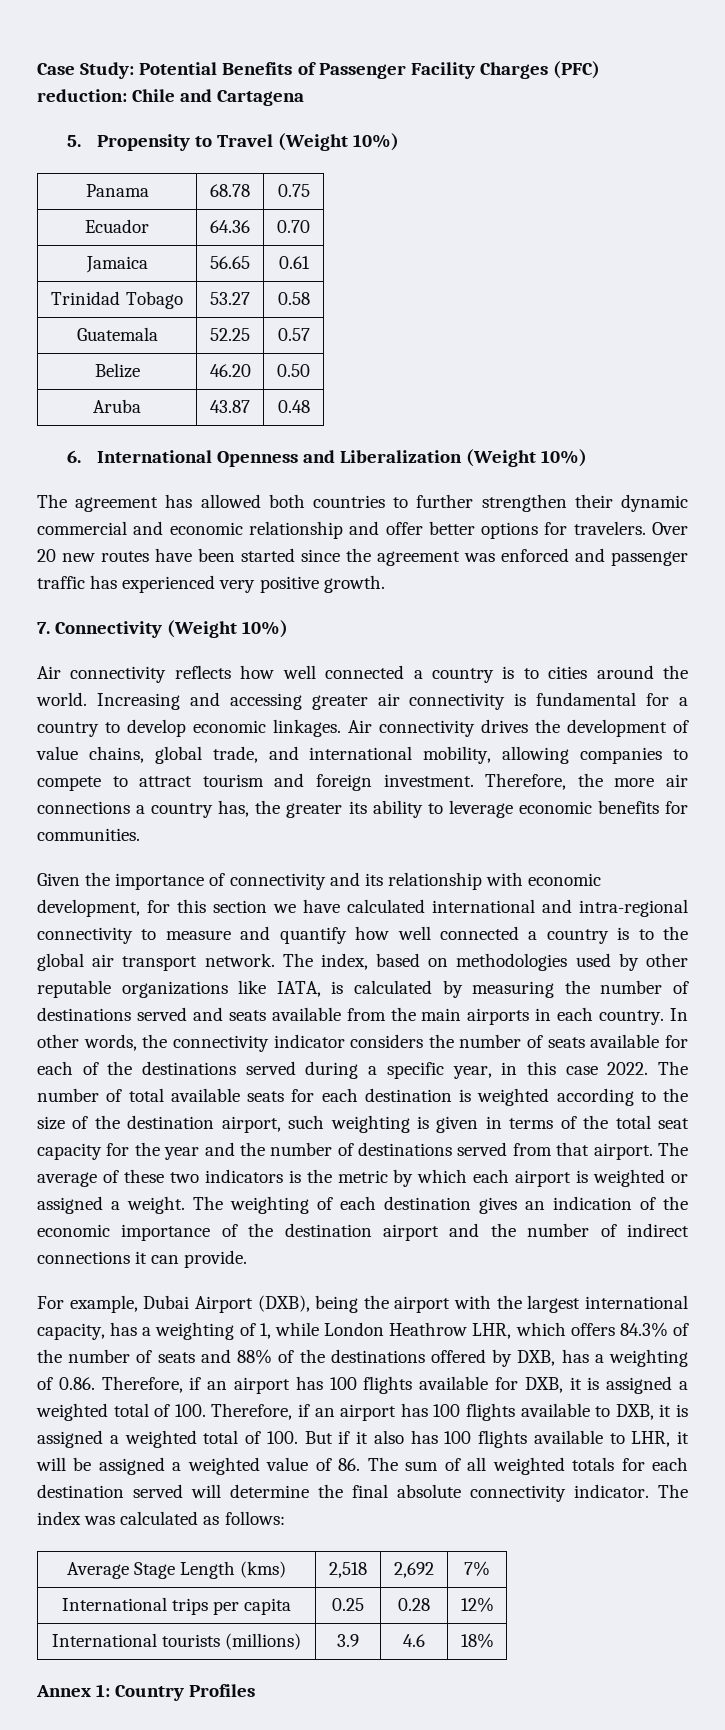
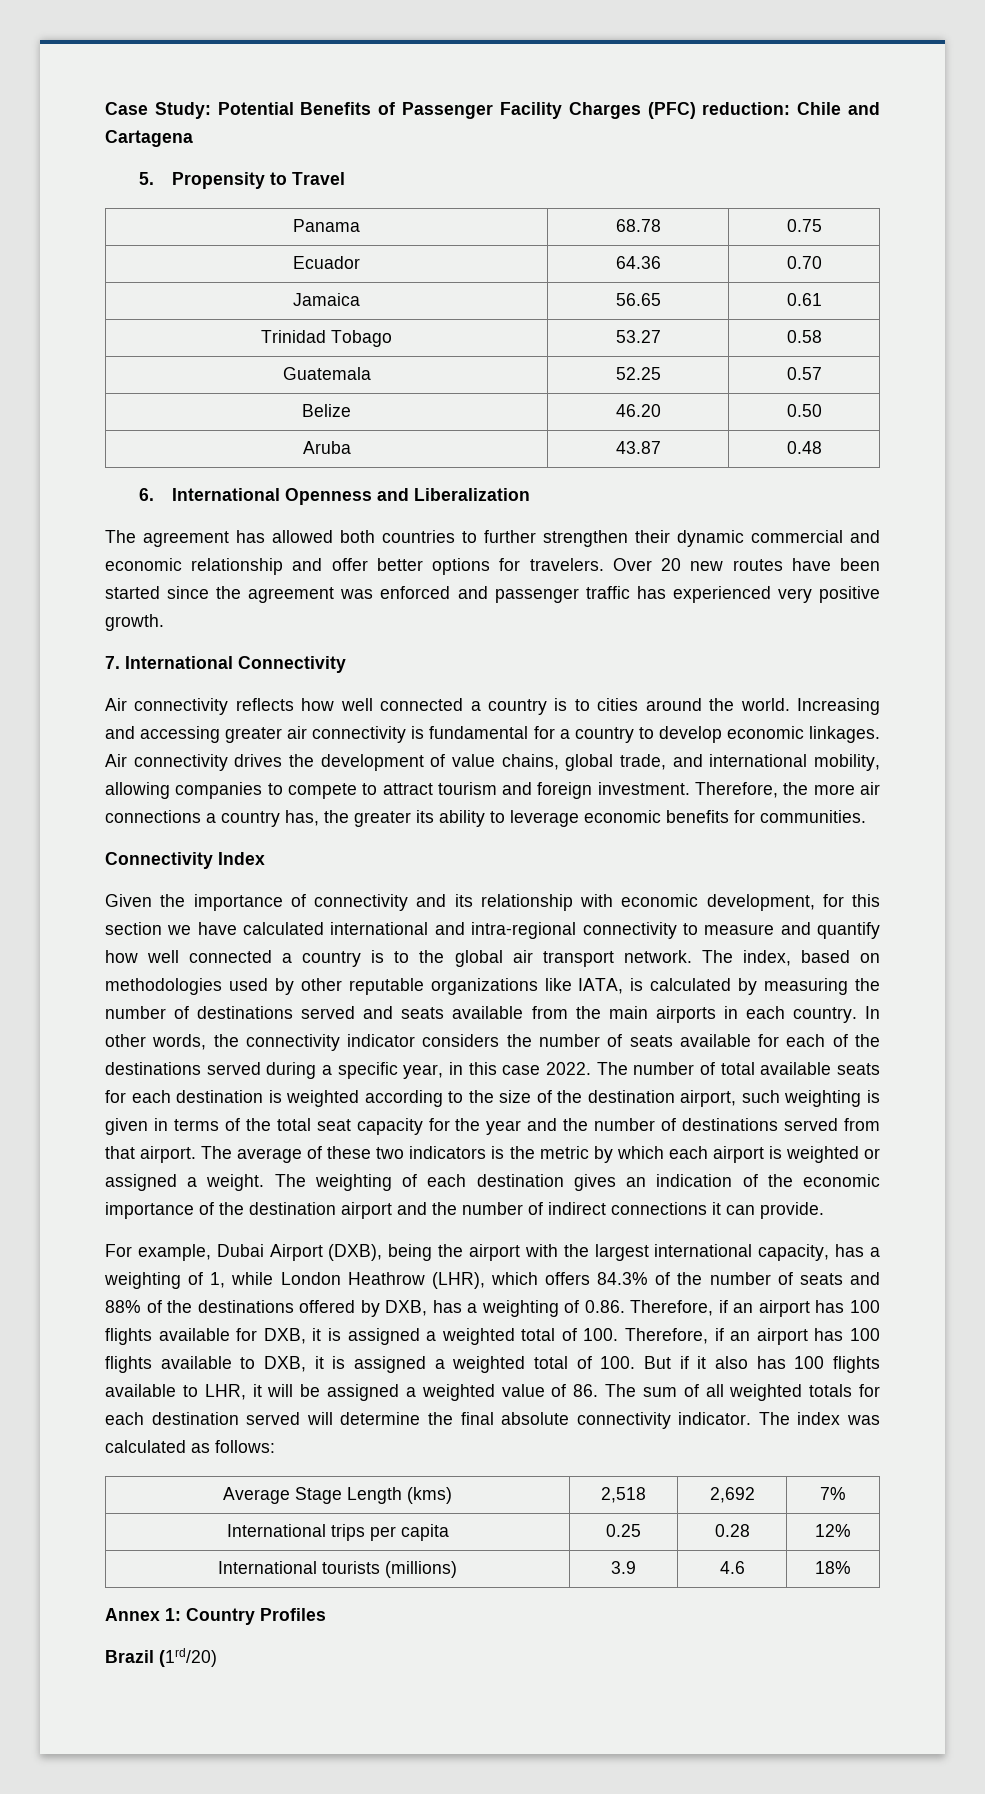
[278,133,400,151] (Weight 10%) -> (346, 178) none
[466,449,588,467] (Weight 10%) -> (531, 494) none
[55,620,289,638] Connectivity (Weight 10%) -> [125,656,346,673] International Connectivity
(140, 834) none -> [105,852,265,869] // Connectivity Index
[472,1323,512,1339] LHR, -> [431,1272,485,1289] (LHR),
(256, 1690) none -> [105,1648,217,1667] // Brazil (1rd/20)

